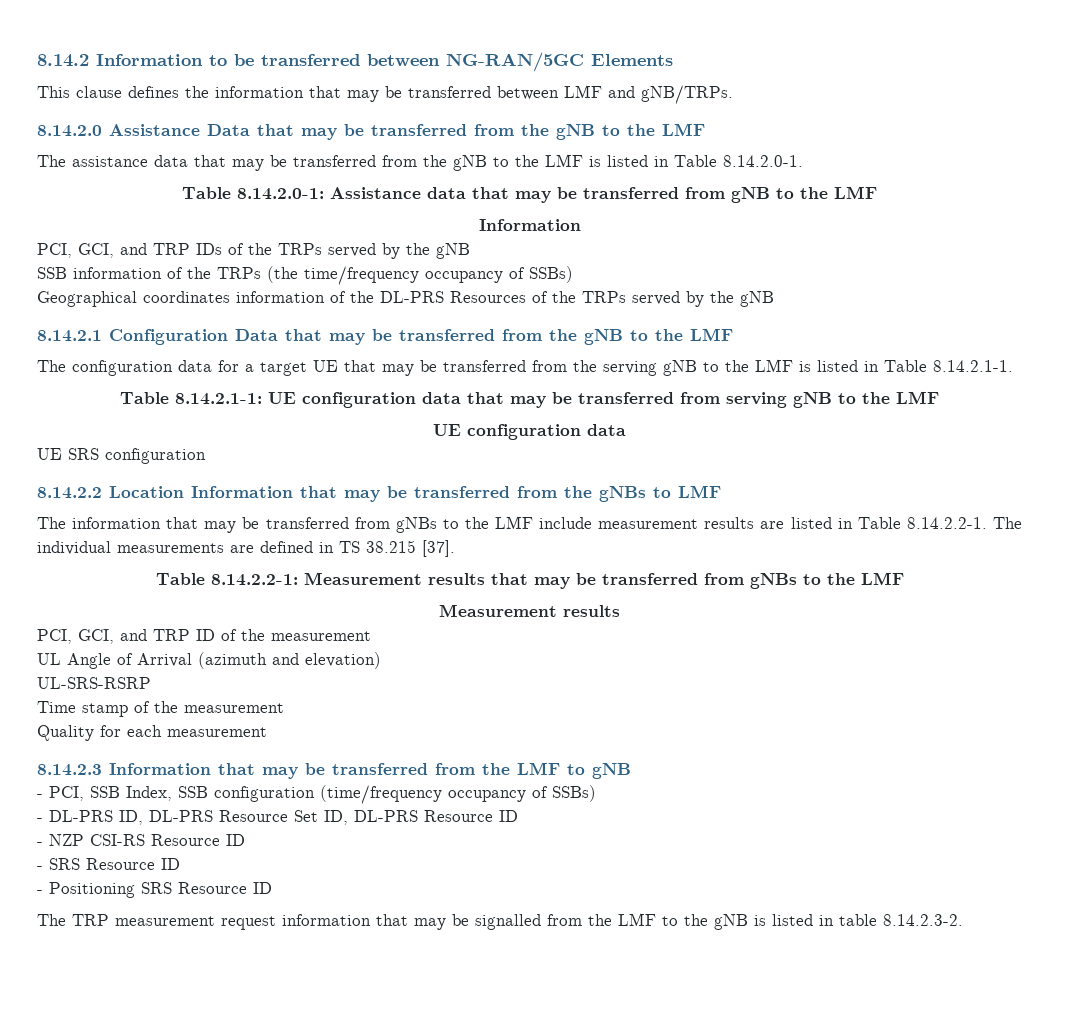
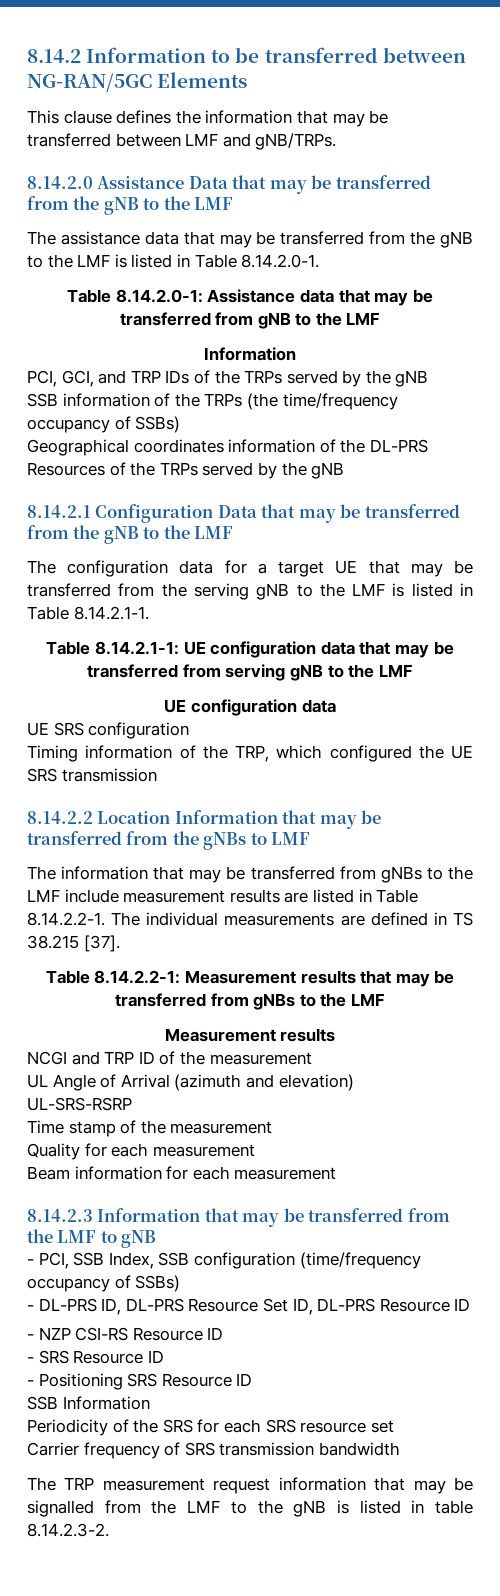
(206, 456) none -> [27,745,473,762] [27,768,157,782] // Timing information of the TRP, which configured the UE SRS transmission
[37,629,114,644] PCI, GCI, -> [27,1051,67,1065] NCGI
(267, 732) none -> [27,1166,337,1180] // Beam information for each measurement
(272, 888) none -> [27,1396,150,1410] [27,1419,394,1436] [27,1442,400,1459] // SSB Information // Periodicity of the SRS for each SRS resource set // Carrier frequency of SRS transmission bandwidth

